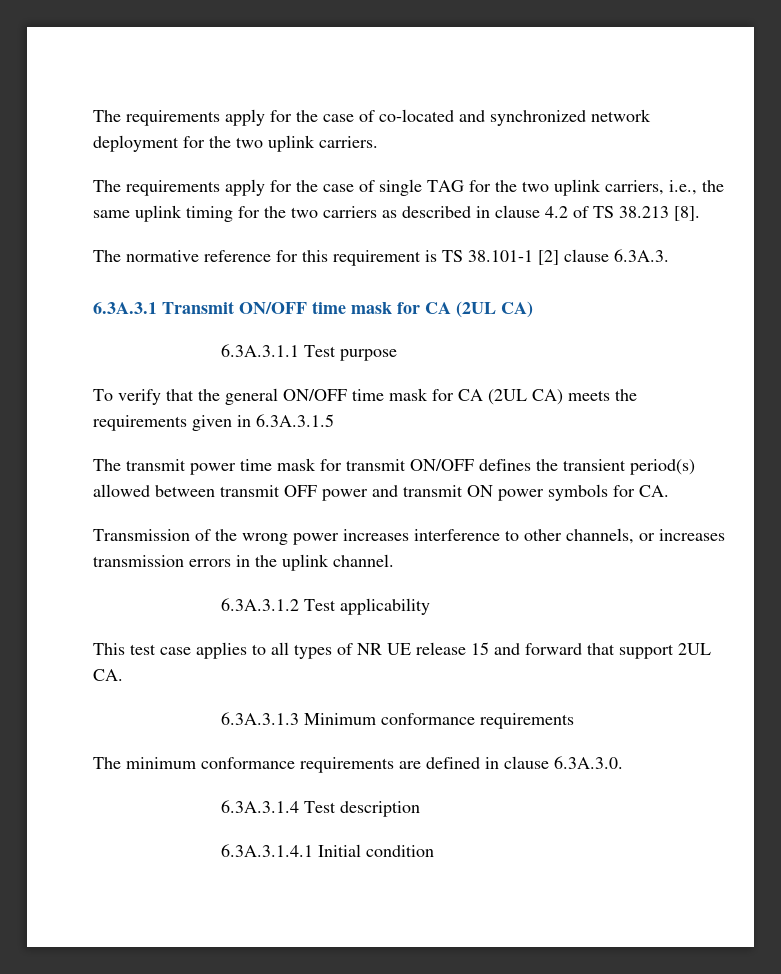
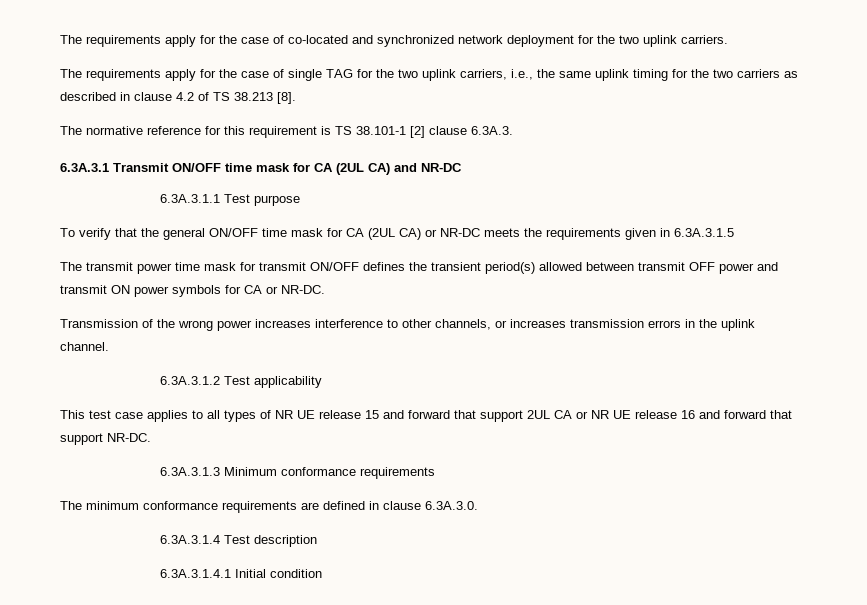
(533, 309) none -> [394,163,462,172] and NR-DC
(563, 397) none -> [425,228,480,237] or NR-DC
[639,485,669,497] CA. -> [244,285,325,294] CA or NR-DC.
[93,669,123,681] CA. -> [554,410,792,419] [60,433,151,445] CA or NR UE release 16 and forward that support NR-DC.

